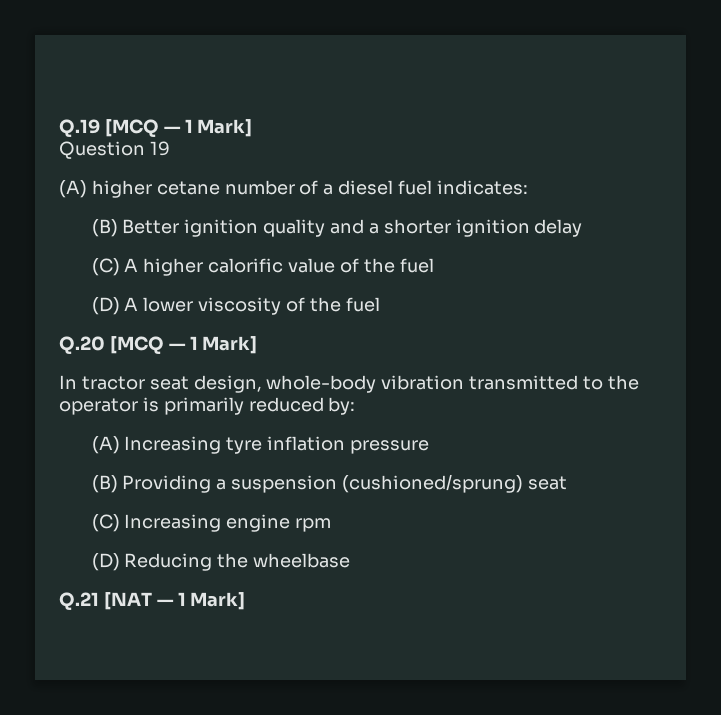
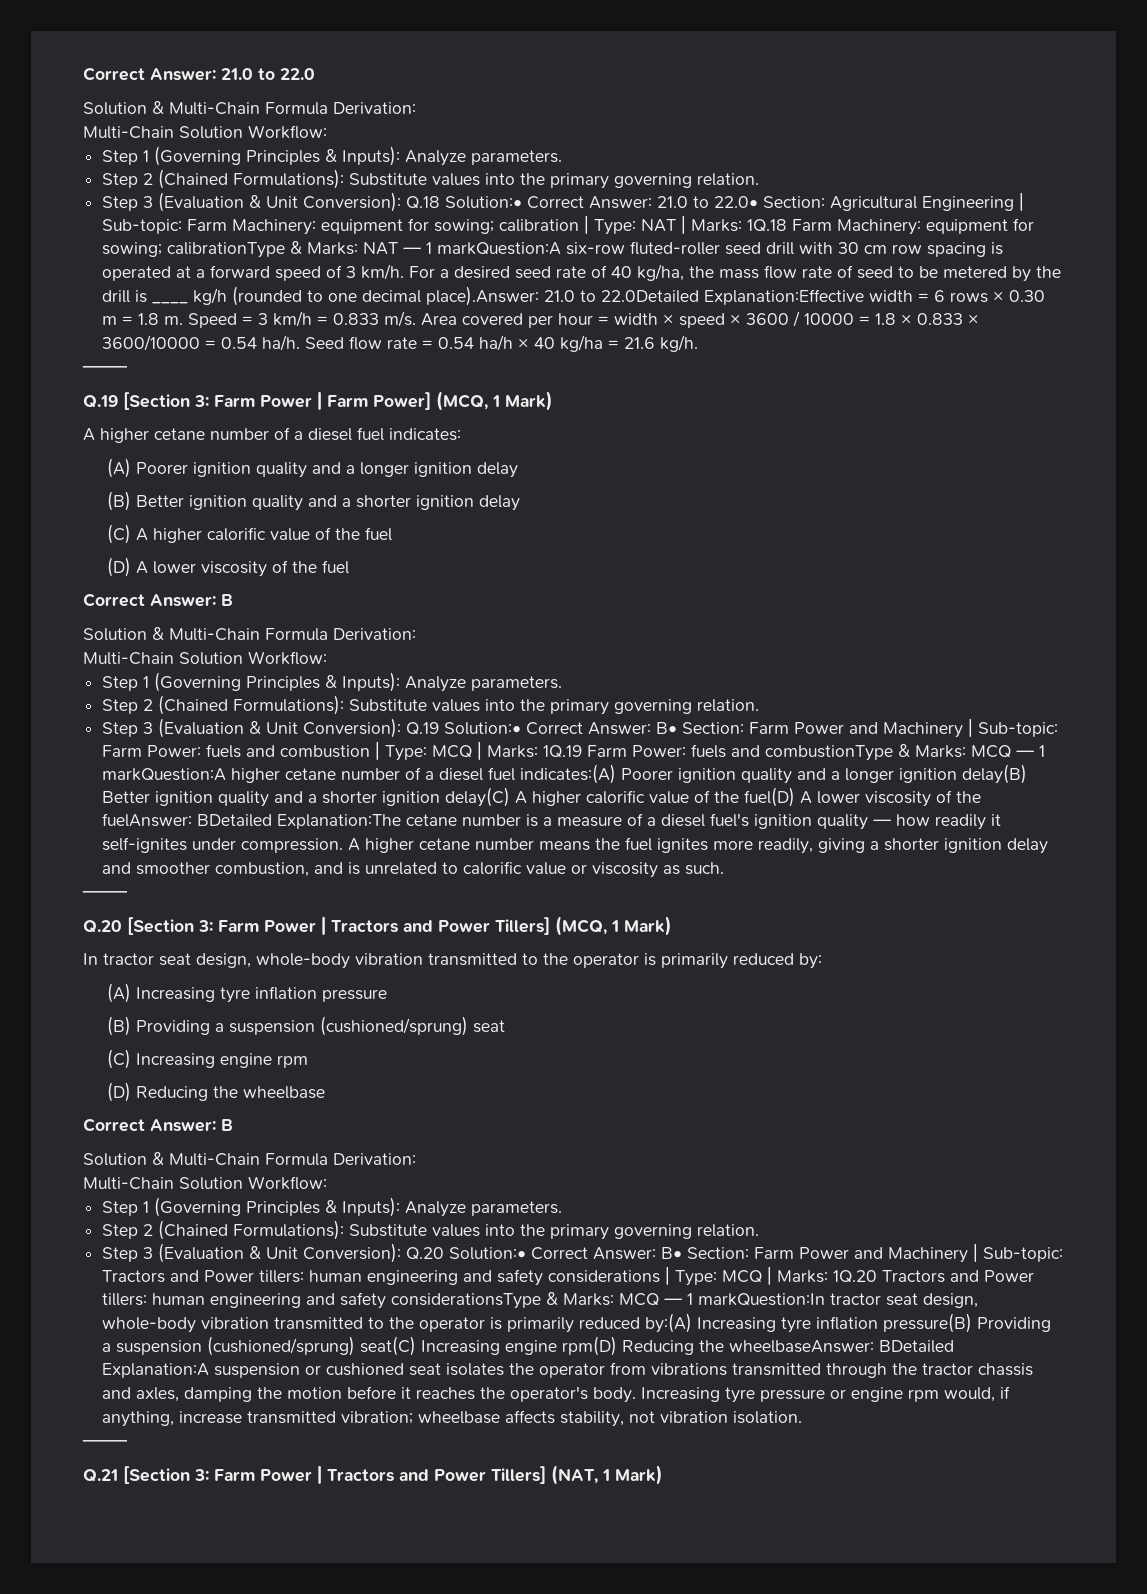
[59,119,253,137] [59,141,170,159] [59,180,87,198] Q.19 [MCQ — 1 Mark] // Question 19 // (A) -> [83,67,315,81] [83,101,416,115] [83,125,327,139] [102,146,563,166] [102,169,760,189] [102,192,1025,212] [102,215,1035,235] [102,241,1004,258] [102,264,1062,282] [102,286,1046,306] [102,311,980,328] [102,335,699,352] [82,366,128,373] [83,391,553,411] [83,428,95,441] Correct Answer: 21.0 to 22.0 // Solution & Multi-Chain Formula Derivation: // Multi-Chain Solution Workflow: // Step 1 (Governing Principles & Inputs): Analyze parameters. // Step 2 (Chained Formulations): Substitute values into the primary governing relation. // Step 3 (Evaluation & Unit Conversion): Q.18 Solution:• Correct Answer: 21.0 to 22.0• Section: Agricultural Engineering | Sub-topic: Farm Machinery: equipment for sowing; calibration | Type: NAT | Marks: 1Q.18 Farm Machinery: equipment for sowing; calibrationType & Marks: NAT — 1 markQuestion:A six-row fluted-roller seed drill with 30 cm row spacing is operated at a forward speed of 3 km/h. For a desired seed rate of 40 kg/ha, the mass flow rate of seed to be metered by the drill is ____ kg/h (rounded to one decimal place).Answer: 21.0 to 22.0Detailed Explanation:Effective width = 6 rows × 0.30 m = 1.8 m. Speed = 3 km/h = 0.833 m/s. Area covered per hour = width × speed × 3600 / 10000 = 1.8 × 0.833 × 3600/10000 = 0.54 ha/h. Seed flow rate = 0.54 ha/h × 40 kg/ha = 21.6 kg/h. // ──── // Q.19 [Section 3: Farm Power | Farm Power] (MCQ, 1 Mark) // A
(528, 187) none -> [106,458,518,478] // (A) Poorer ignition quality and a longer ignition delay
[59,336,258,354] Q.20 [MCQ — 1 Mark] -> [83,593,233,607] [83,627,416,641] [83,651,327,665] [102,672,563,692] [102,695,760,715] [102,718,1059,738] [102,741,1046,761] [102,764,1028,784] [102,787,982,807] [102,813,1002,830] [102,837,1049,854] [102,861,725,878] [82,891,128,898] [83,916,672,936] Correct Answer: B // Solution & Multi-Chain Formula Derivation: // Multi-Chain Solution Workflow: // Step 1 (Governing Principles & Inputs): Analyze parameters. // Step 2 (Chained Formulations): Substitute values into the primary governing relation. // Step 3 (Evaluation & Unit Conversion): Q.19 Solution:• Correct Answer: B• Section: Farm Power and Machinery | Sub-topic: Farm Power: fuels and combustion | Type: MCQ | Marks: 1Q.19 Farm Power: fuels and combustionType & Marks: MCQ — 1 markQuestion:A higher cetane number of a diesel fuel indicates:(A) Poorer ignition quality and a longer ignition delay(B) Better ignition quality and a shorter ignition delay(C) A higher calorific value of the fuel(D) A lower viscosity of the fuelAnswer: BDetailed Explanation:The cetane number is a measure of a diesel fuel's ignition quality — how readily it self-ignites under compression. A higher cetane number means the fuel ignites more readily, giving a shorter ignition delay and smoother combustion, and is unrelated to calorific value or viscosity as such. // ──── // Q.20 [Section 3: Farm Power | Tractors and Power Tillers] (MCQ, 1 Mark)
[59,592,246,610] Q.21 [NAT — 1 Mark] -> [83,1118,233,1132] [83,1152,416,1166] [83,1176,327,1190] [102,1197,563,1217] [102,1220,760,1240] [102,1243,1064,1263] [102,1266,1035,1286] [102,1292,979,1309] [102,1313,1052,1333] [102,1336,955,1356] [102,1362,1034,1378] [102,1386,1011,1403] [102,1410,803,1427] [82,1440,128,1447] [83,1465,663,1485] Correct Answer: B // Solution & Multi-Chain Formula Derivation: // Multi-Chain Solution Workflow: // Step 1 (Governing Principles & Inputs): Analyze parameters. // Step 2 (Chained Formulations): Substitute values into the primary governing relation. // Step 3 (Evaluation & Unit Conversion): Q.20 Solution:• Correct Answer: B• Section: Farm Power and Machinery | Sub-topic: Tractors and Power tillers: human engineering and safety considerations | Type: MCQ | Marks: 1Q.20 Tractors and Power tillers: human engineering and safety considerationsType & Marks: MCQ — 1 markQuestion:In tractor seat design, whole-body vibration transmitted to the operator is primarily reduced by:(A) Increasing tyre inflation pressure(B) Providing a suspension (cushioned/sprung) seat(C) Increasing engine rpm(D) Reducing the wheelbaseAnswer: BDetailed Explanation:A suspension or cushioned seat isolates the operator from vibrations transmitted through the tractor chassis and axles, damping the motion before it reaches the operator's body. Increasing tyre pressure or engine rpm would, if anything, increase transmitted vibration; wheelbase affects stability, not vibration isolation. // ──── // Q.21 [Section 3: Farm Power | Tractors and Power Tillers] (NAT, 1 Mark)

